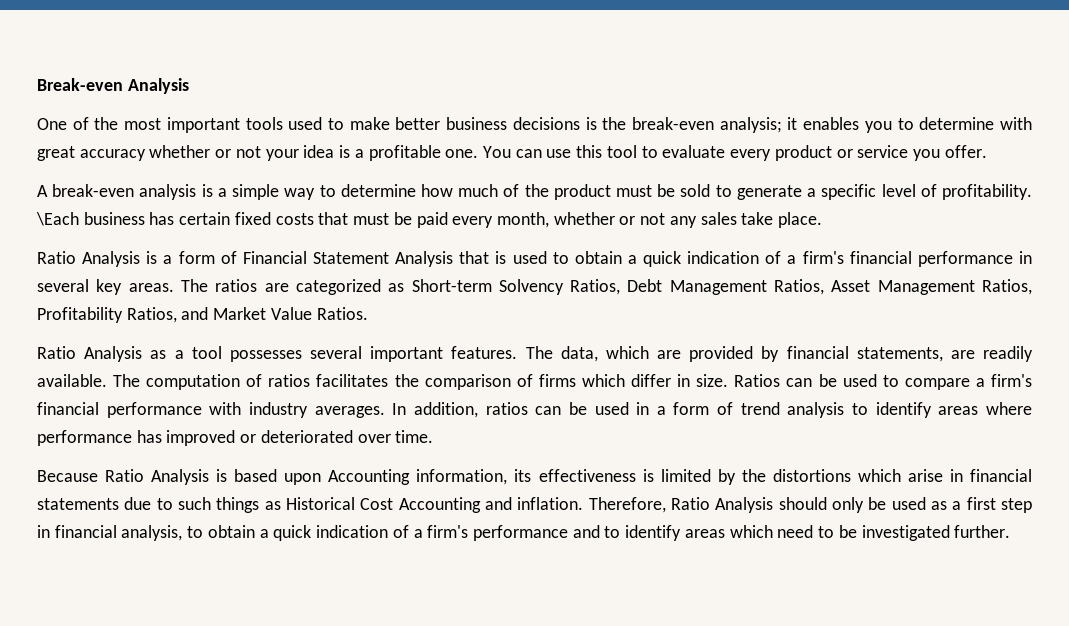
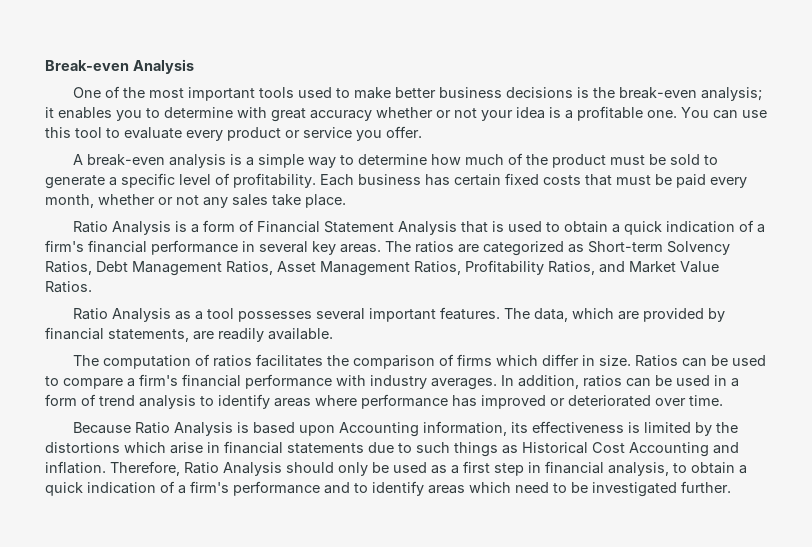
[36,212,79,226] \Each -> [320,174,354,186] Each
(107, 380) none -> (333, 334) //

